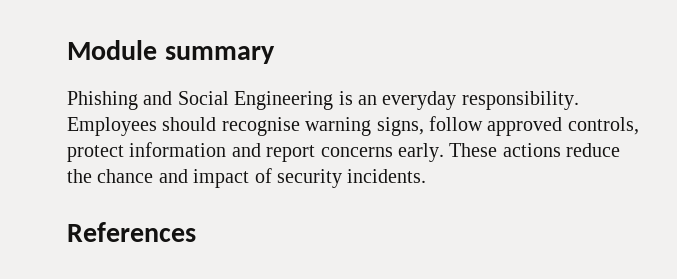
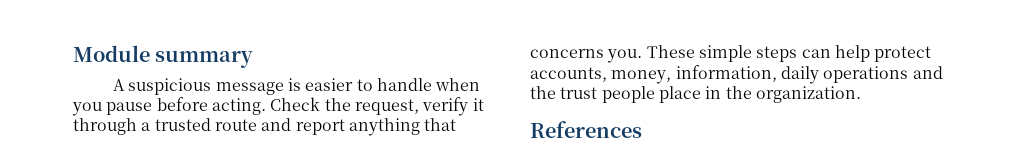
[67,91,579,110] [67,116,639,136] [67,142,621,162] [67,168,427,188] Phishing and Social Engineering is an everyday responsibility. Employees should recognise warning signs, follow approved controls, protect information and report concerns early. These actions reduce the chance and impact of security incidents. -> [113,78,481,95] [72,97,484,116] [73,118,457,136] [530,45,932,63] [530,65,943,84] [530,86,861,103] A suspicious message is easier to handle when you pause before acting. Check the request, verify it through a trusted route and report anything that concerns you. These simple steps can help protect accounts, money, information, daily operations and the trust people place in the organization.

